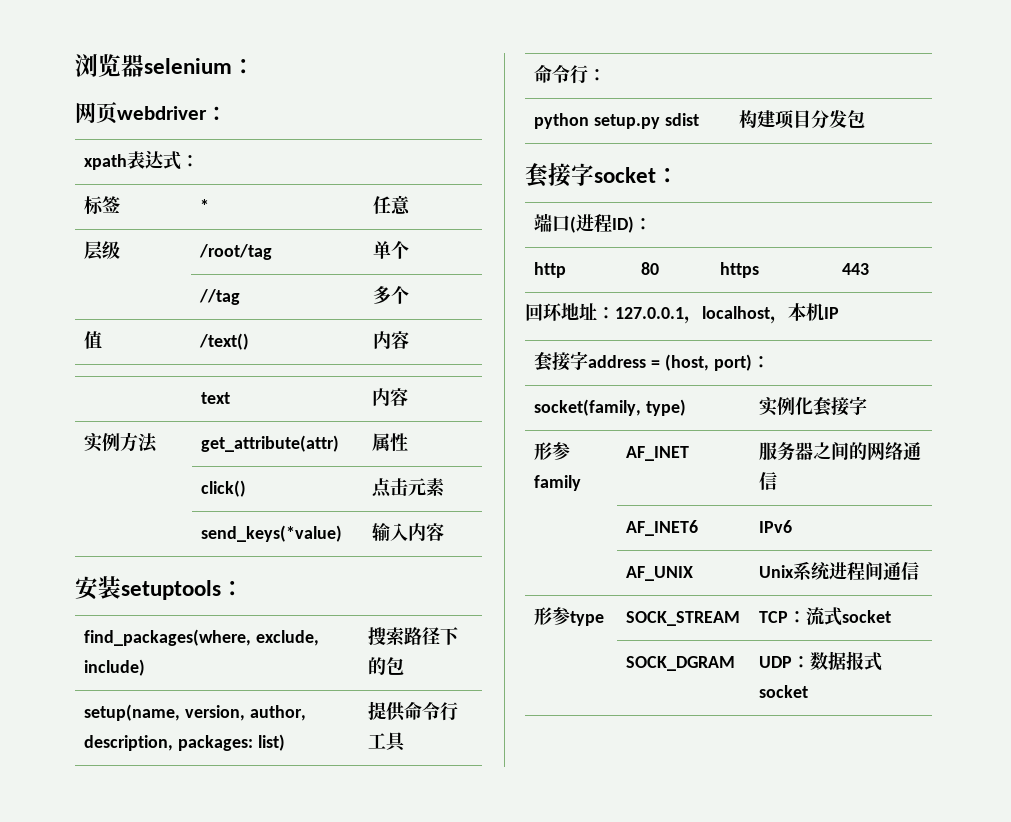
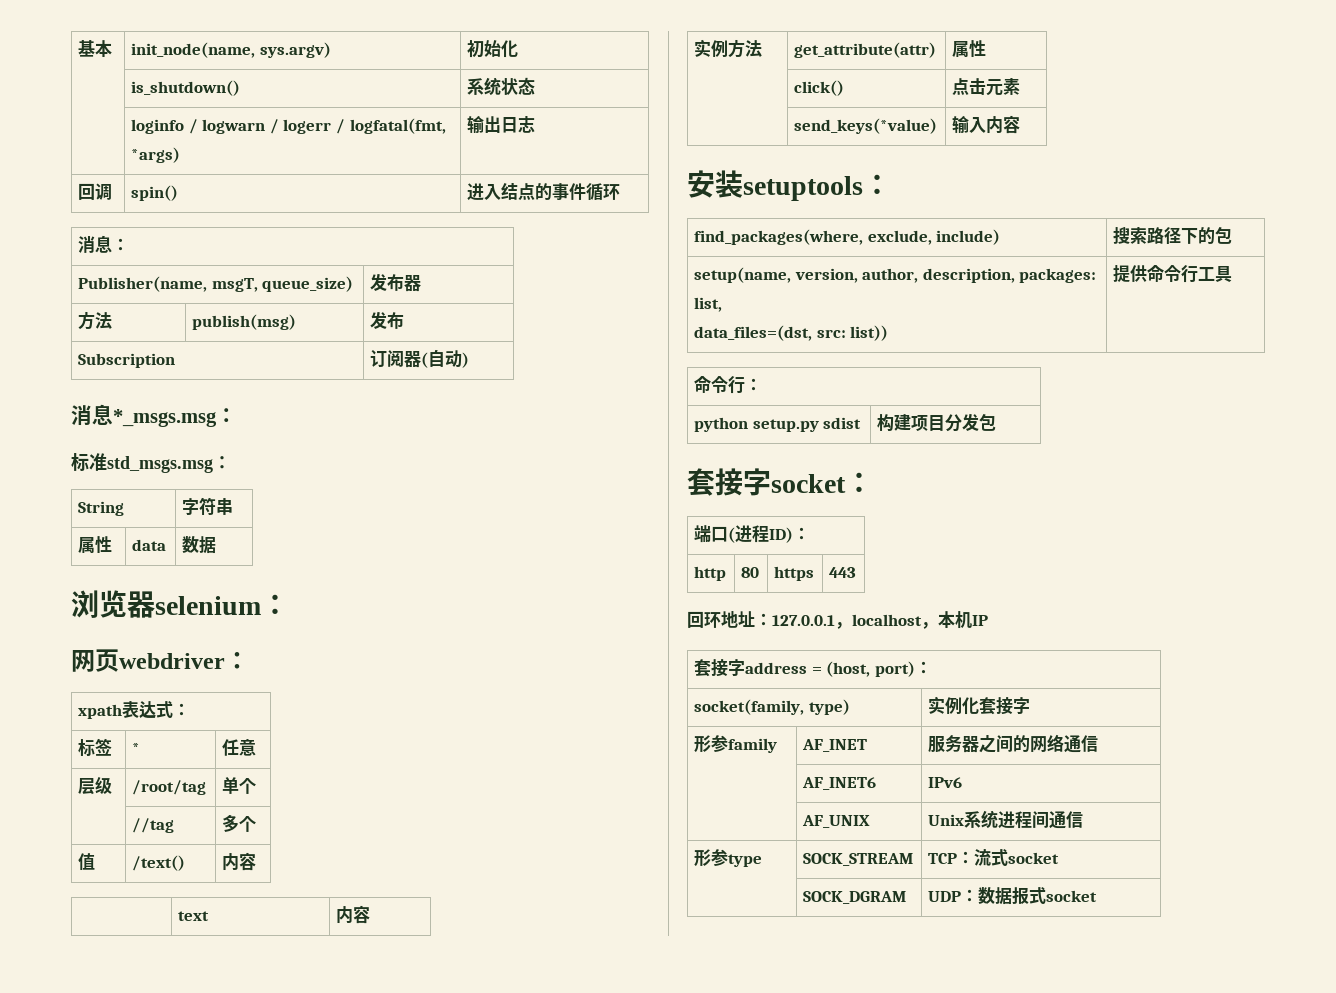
(75, 65) none -> [78,40,113,57] [131,42,331,58] [467,40,519,58] [131,80,241,96] [467,77,536,96] [131,118,446,134] [131,147,181,163] [467,115,536,133] [78,183,113,200] [131,185,179,201] [467,182,621,201] [78,235,130,253] [78,276,354,292] [370,273,422,292] [78,311,113,330] [192,314,297,330] [370,311,405,329] [78,353,176,368] [370,349,470,368] [71,404,237,427] [71,453,231,473] [78,501,125,516] [182,497,234,515] [78,536,113,553] [132,539,167,551] [182,536,217,554] 基本 | init_node(name, sys.argv) | 初始化 // | is_shutdown() | 系统状态 // | loginfo / logwarn / logerr / logfatal(fmt, *args) | 输出日志 // 回调 | spin() | 进入结点的事件循环 // 消息： // Publisher(name, msgT, queue_size) | 发布器 // 方法 | publish(msg) | 发布 // Subscription | 订阅器(自动) // 消息*_msgs.msg： // 标准std_msgs.msg： // String | 字符串 // 属性 | data | 数据 //
[257,734,285,751] list) -> [694,297,723,312] [694,325,889,341] list, // data_files=(dst, src: list))

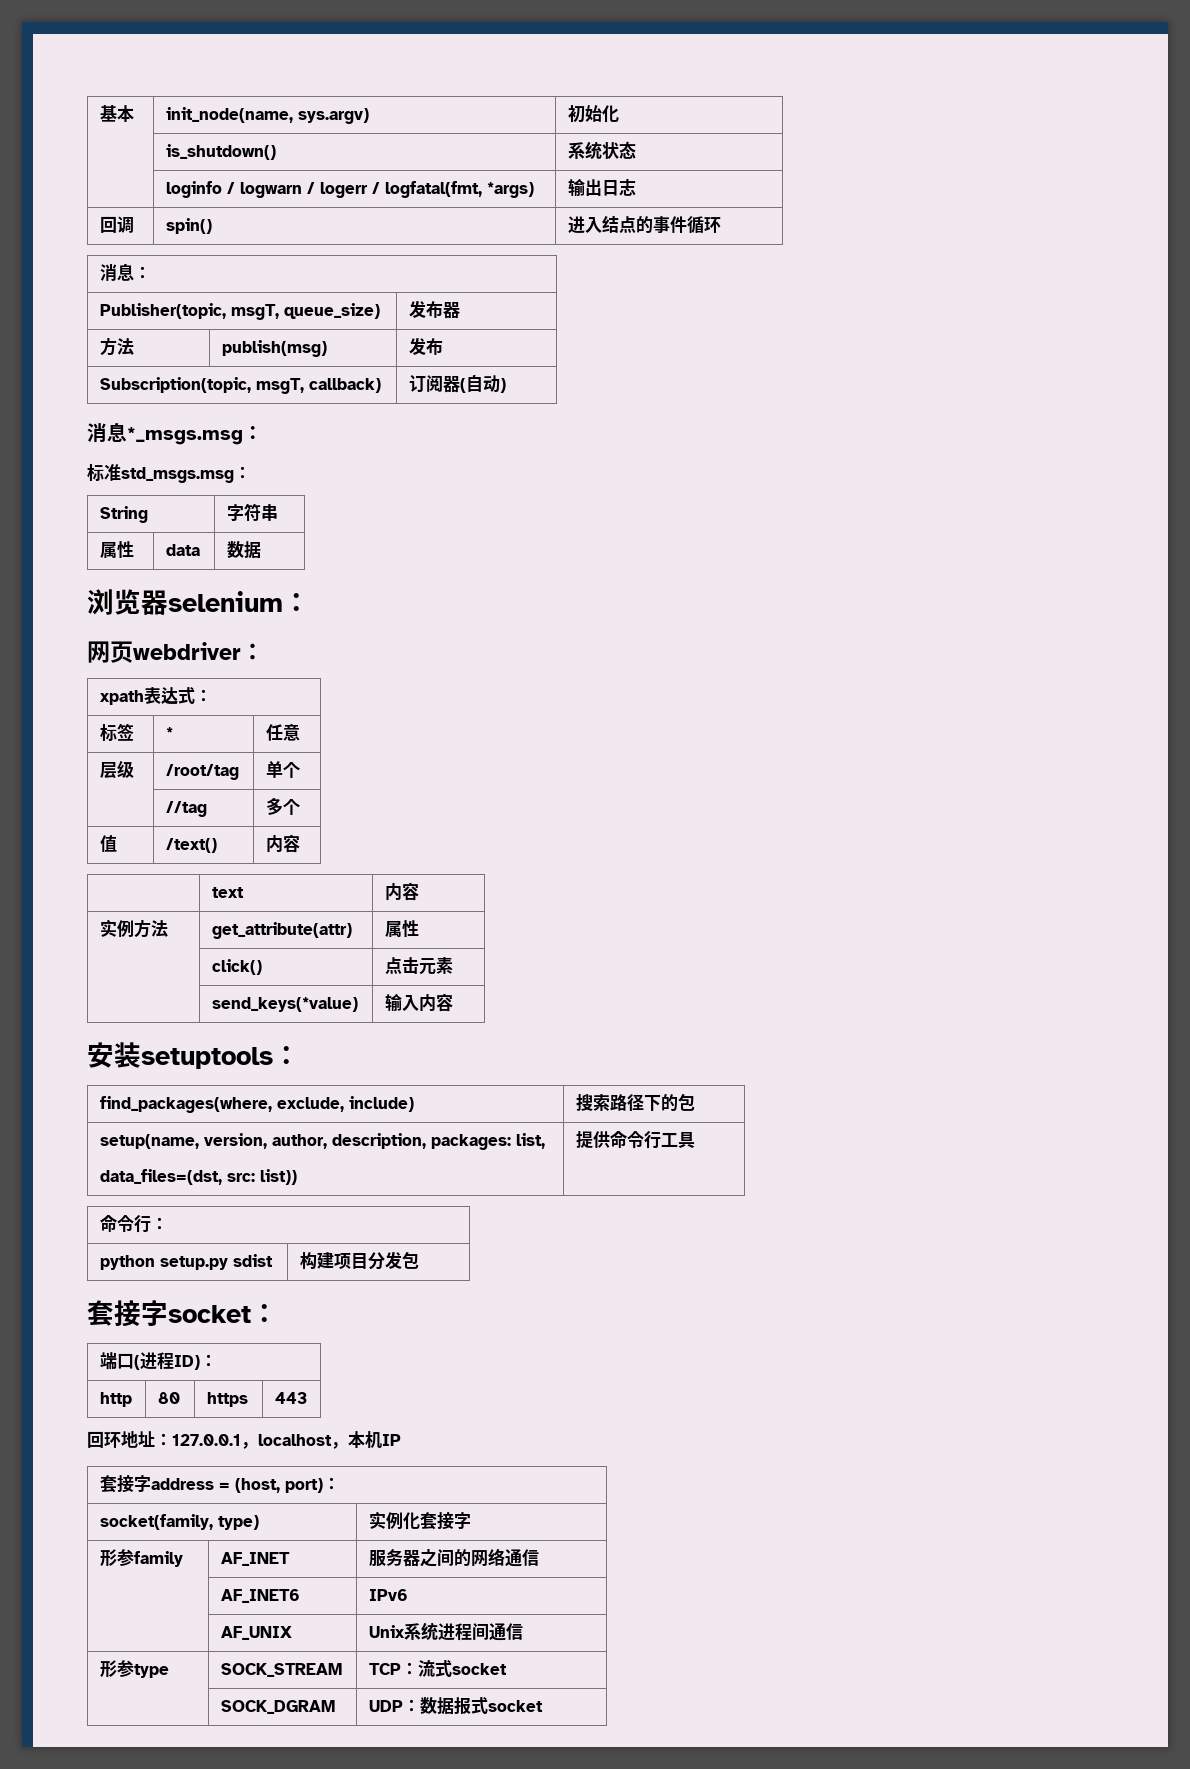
[78,276,208,292] Publisher(name, -> [99,303,226,319] Publisher(topic,
[78,353,176,368] Subscription -> [99,377,381,394] Subscription(topic, msgT, callback)

